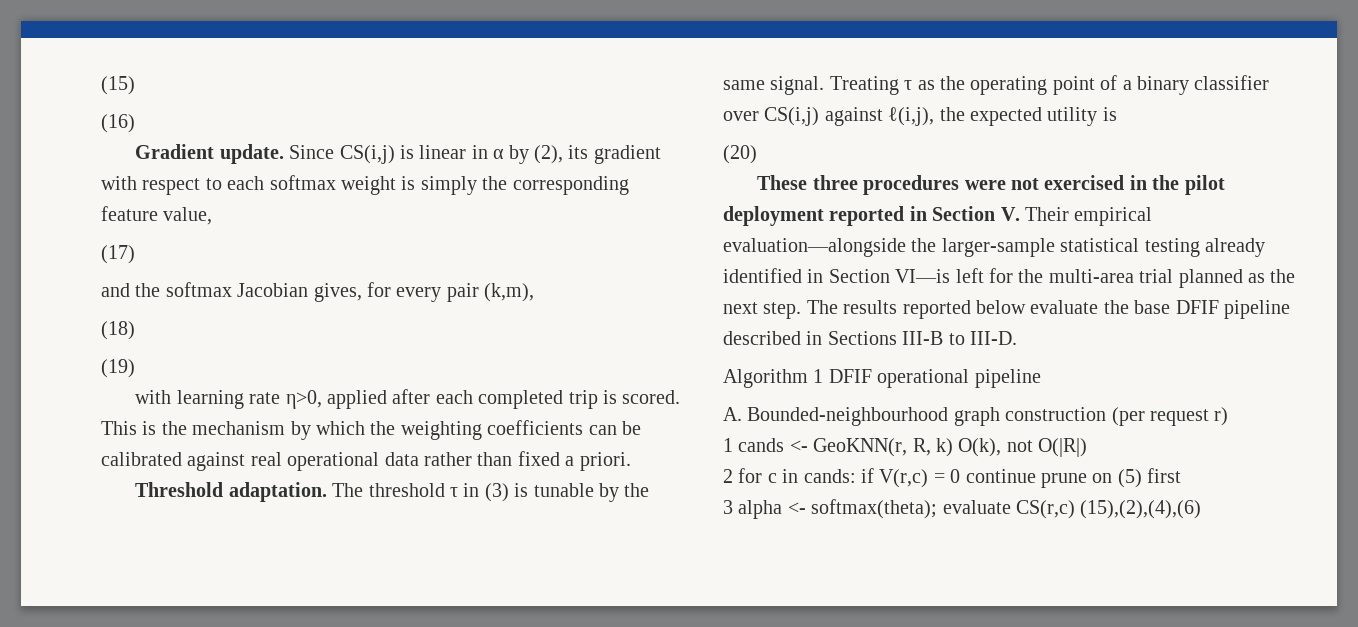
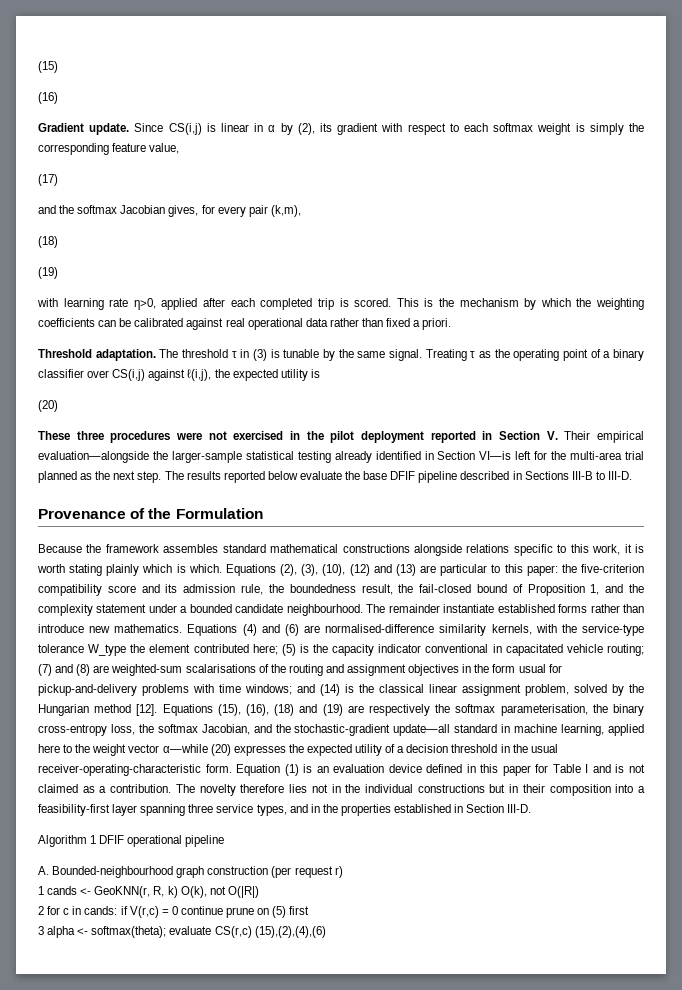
(1017, 338) none -> [38,508,263,519] [38,544,645,556] [37,564,644,576] [38,584,644,596] [38,604,644,616] [38,624,644,636] [38,644,644,656] [38,664,562,676] [38,684,644,696] [38,704,644,716] [38,724,644,736] [38,744,558,756] [38,764,646,776] [38,784,645,796] [38,804,532,816] // Provenance of the Formulation // Because the framework assembles standard mathematical constructions alongside relations specific to this work, it is worth stating plainly which is which. Equations (2), (3), (10), (12) and (13) are particular to this paper: the five-criterion compatibility score and its admission rule, the boundedness result, the fail-closed bound of Proposition 1, and the complexity statement under a bounded candidate neighbourhood. The remainder instantiate established forms rather than introduce new mathematics. Equations (4) and (6) are normalised-difference similarity kernels, with the service-type tolerance W_type the element contributed here; (5) is the capacity indicator conventional in capacitated vehicle routing; (7) and (8) are weighted-sum scalarisations of the routing and assignment objectives in the form usual for pickup-and-delivery problems with time windows; and (14) is the classical linear assignment problem, solved by the Hungarian method [12]. Equations (15), (16), (18) and (19) are respectively the softmax parameterisation, the binary cross-entropy loss, the softmax Jacobian, and the stochastic-gradient update—all standard in machine learning, applied here to the weight vector α—while (20) expresses the expected utility of a decision threshold in the usual receiver-operating-characteristic form. Equation (1) is an evaluation device defined in this paper for Table I and is not claimed as a contribution. The novelty therefore lies not in the individual constructions but in their composition into a feasibility-first layer spanning three service types, and in the properties established in Section III-D.

